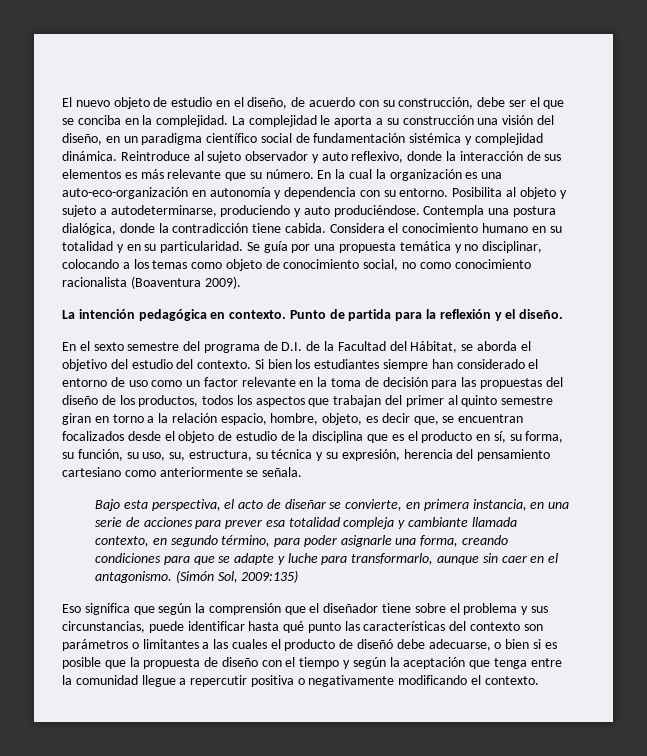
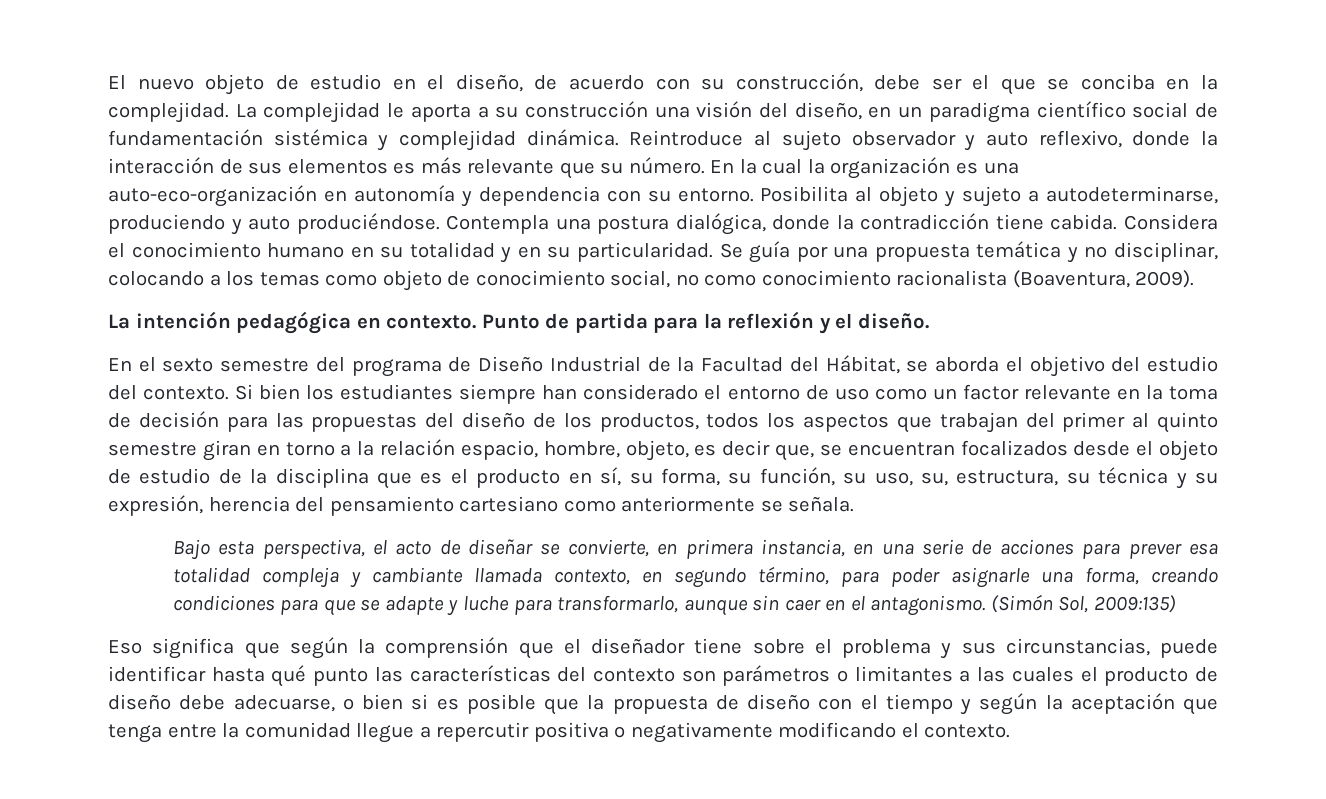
[130,276,201,289] (Boaventura -> [1012,270,1130,288] (Boaventura,
[281,342,303,351] D.I. -> [478,356,641,372] Diseño Industrial
[357,639,394,649] diseñó -> [108,694,171,710] diseño

